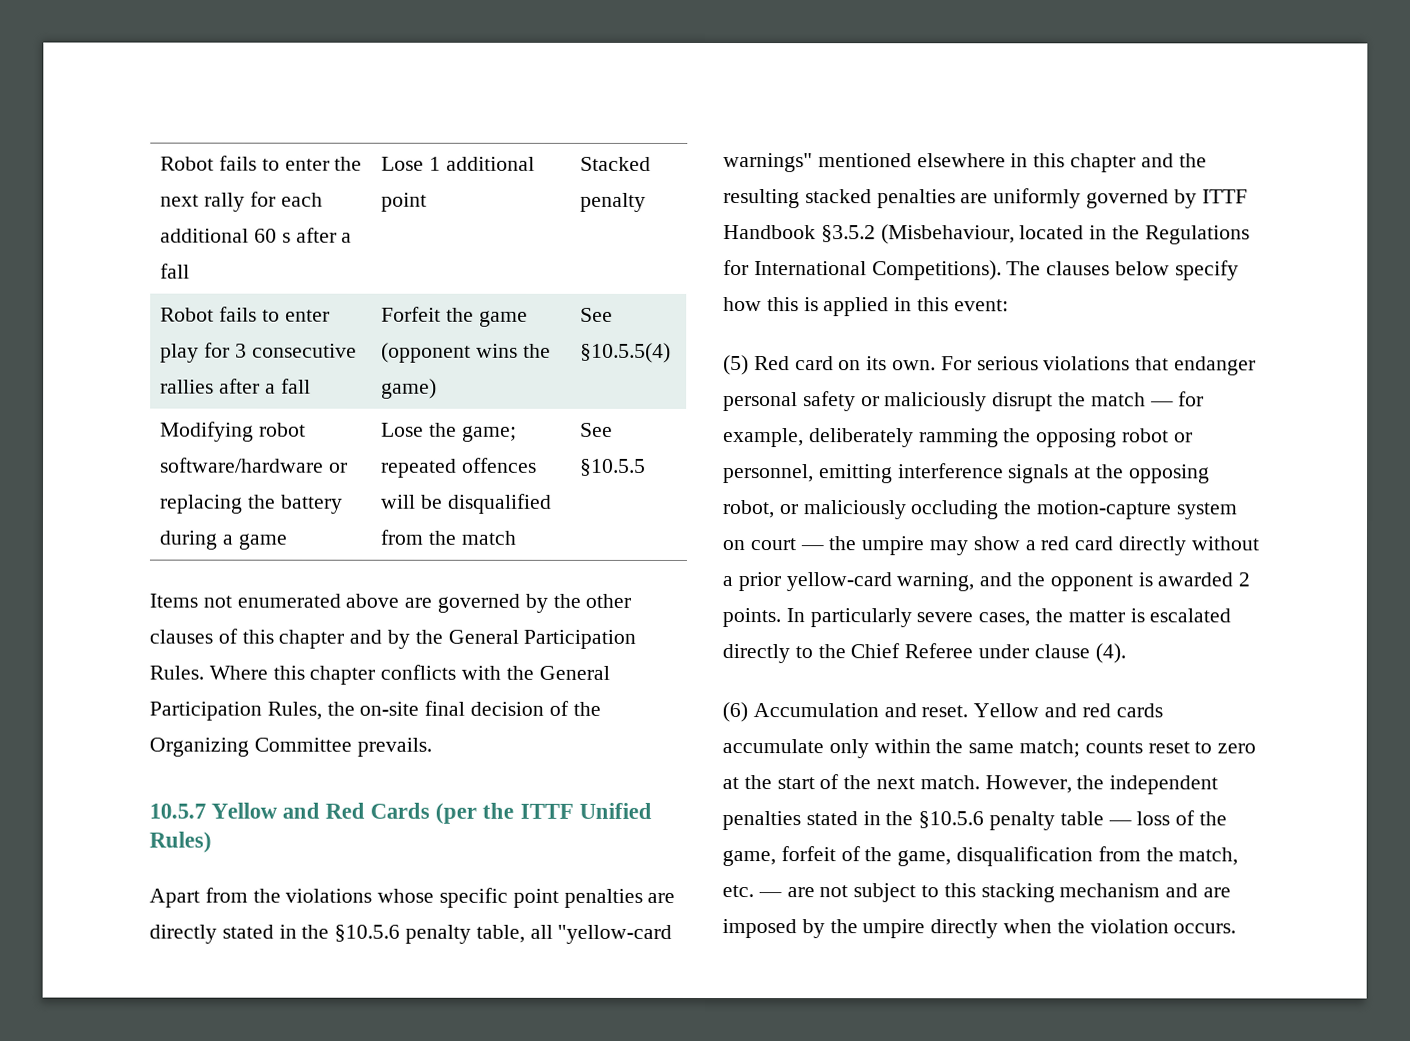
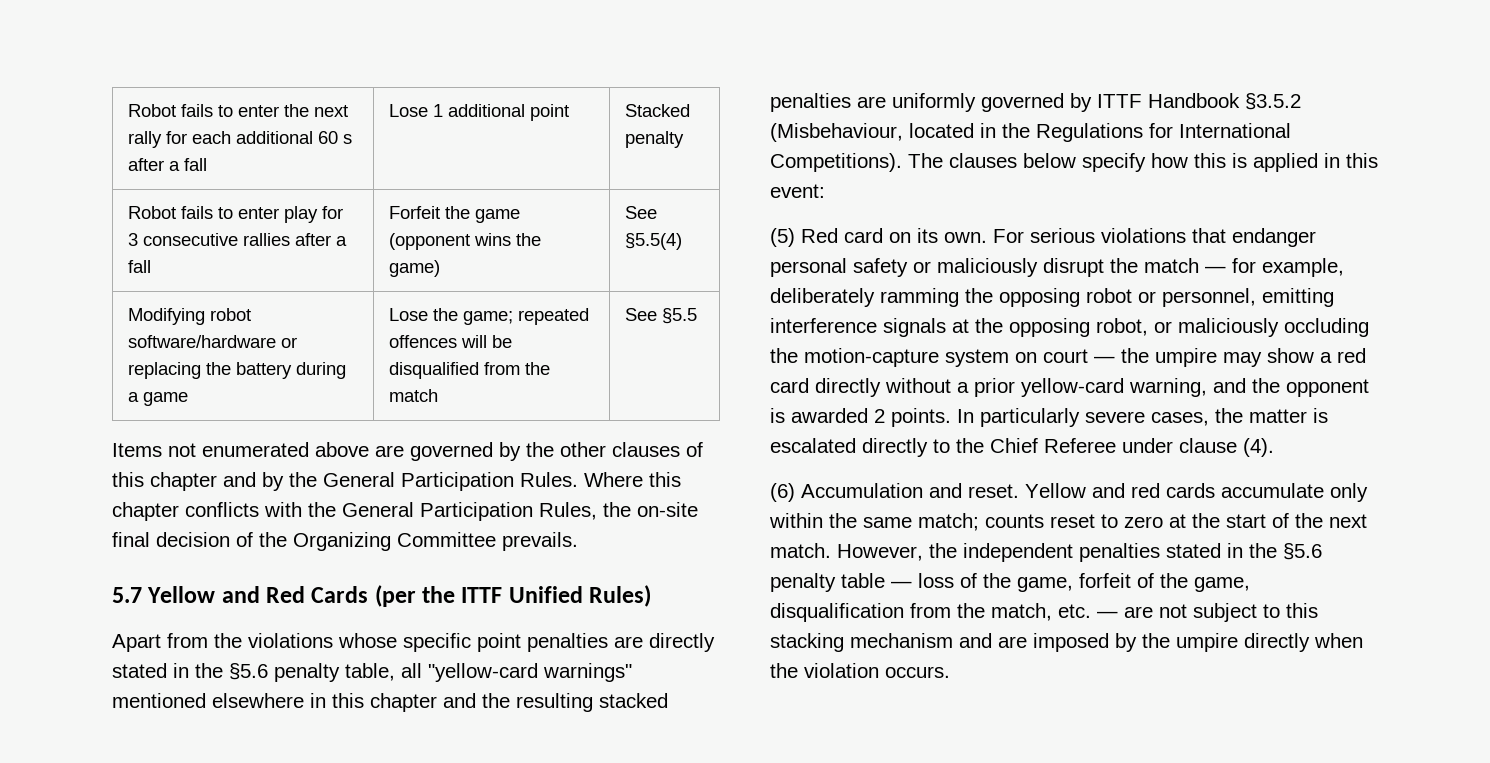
[580,342,672,363] §10.5.5(4) -> [625,233,683,250] §5.5(4)
[580,458,647,476] §10.5.5 -> [662,308,698,324] §5.5
[149,803,206,819] 10.5.7 -> [112,587,142,603] 5.7
[334,924,401,942] §10.5.6 -> [229,663,268,680] §5.6
[918,811,985,829] §10.5.6 -> [1283,543,1322,560] §5.6

